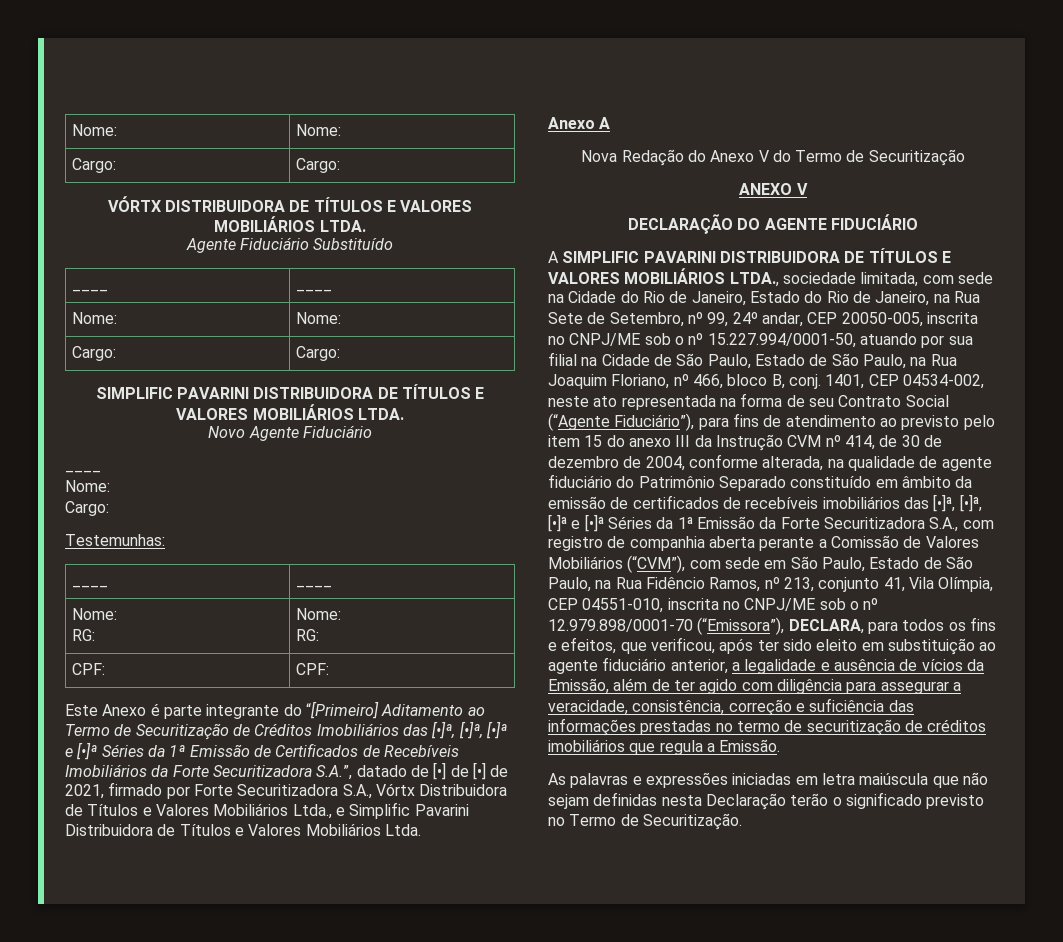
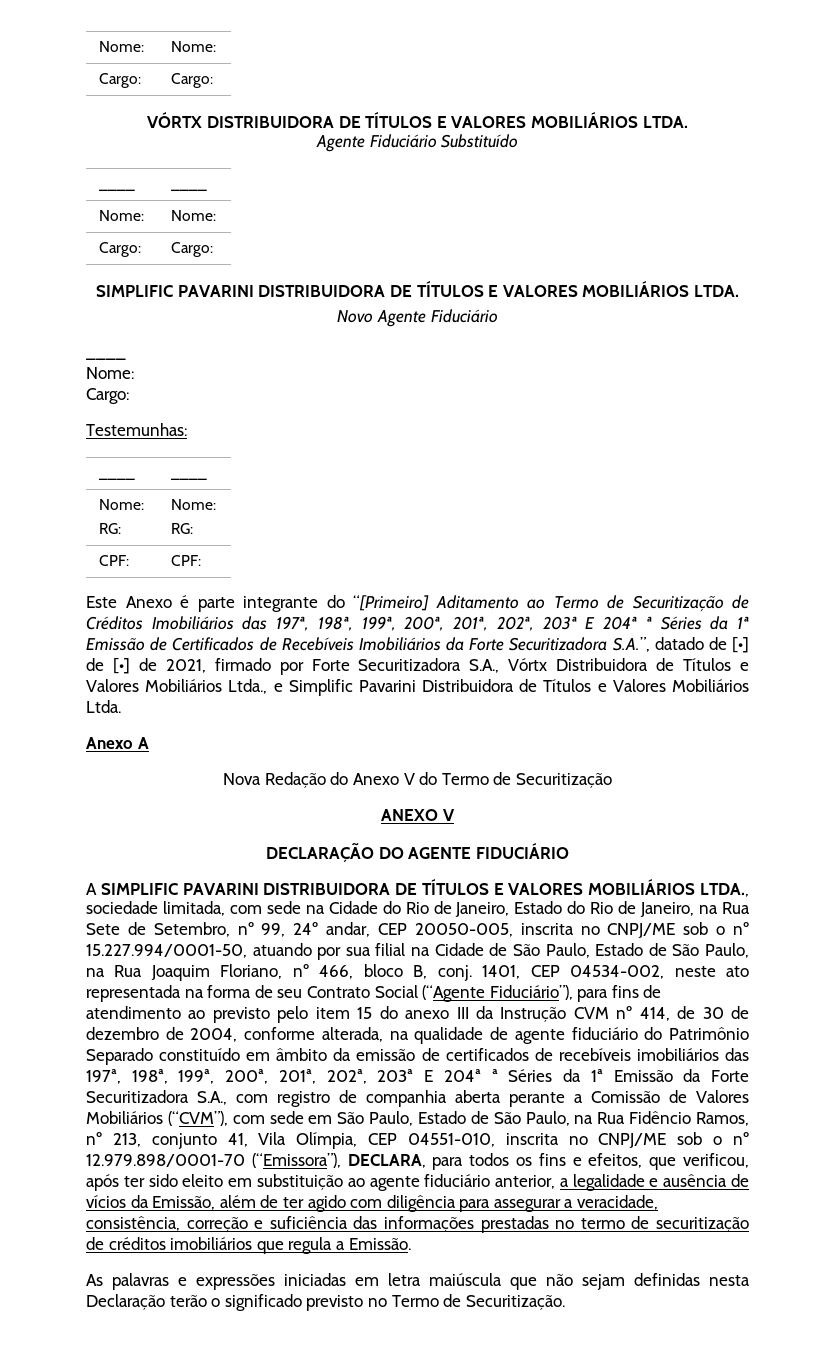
[431,721,507,739] [65,742,98,760] [•]ª, [•]ª, [•]ª e [•]ª -> [276,616,652,631] 197ª, 198ª, 199ª, 200ª, 201ª, 202ª, 203ª E 204ª ª
[933,494,982,512] [548,514,604,532] [•]ª, [•]ª, [•]ª e [•]ª -> [86,1069,498,1084] 197ª, 198ª, 199ª, 200ª, 201ª, 202ª, 203ª E 204ª ª

